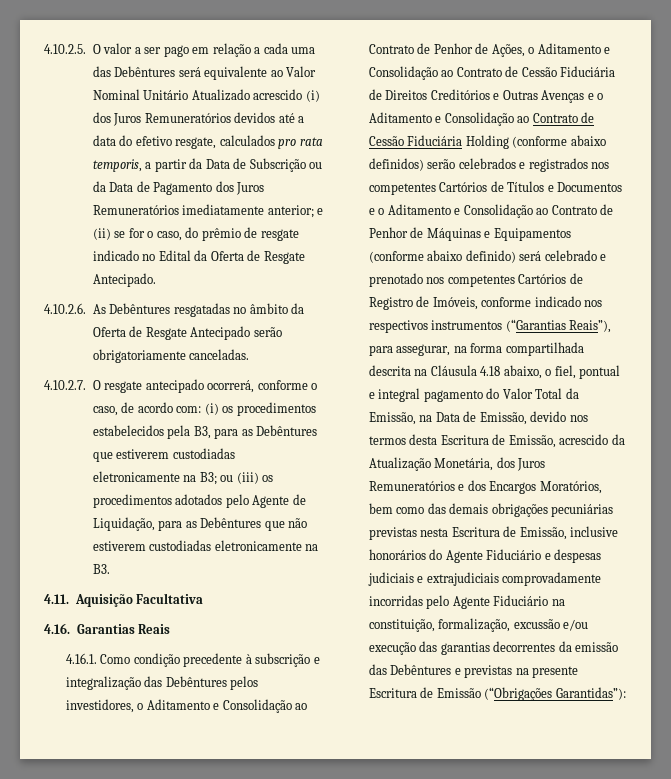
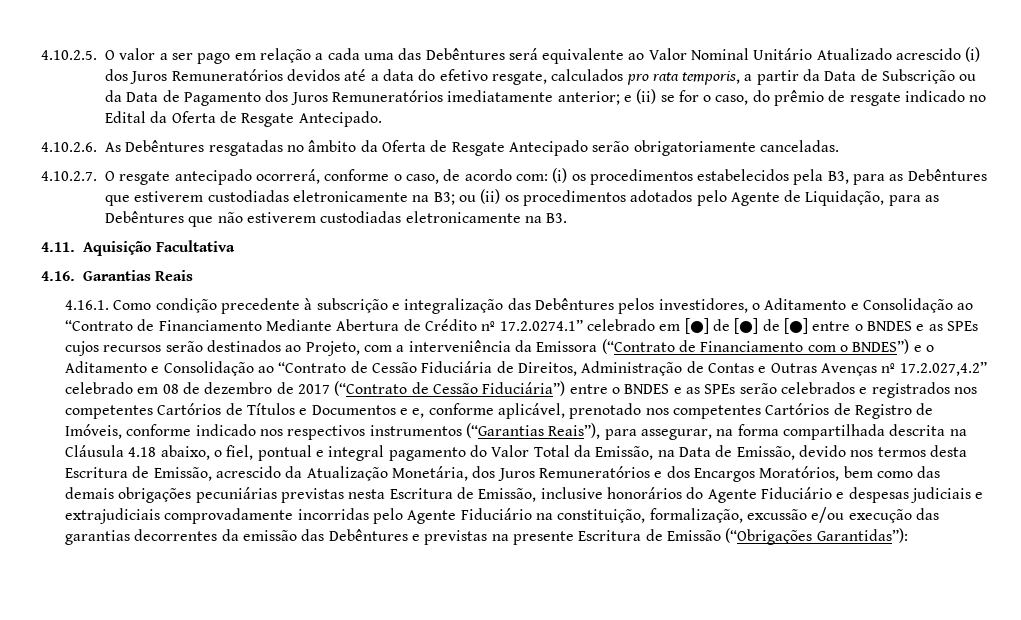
[236,472,259,484] (iii) -> [480,189,501,204] (ii)
[368,43,611,57] [368,66,616,80] [368,89,604,103] [368,112,595,126] [368,135,606,149] [368,158,424,171] Contrato de Penhor de Ações, o Aditamento e Consolidação ao Contrato de Cessão Fiduciária de Direitos Creditórios e Outras Avenças e o Aditamento e Consolidação ao Contrato de Cessão Fiduciária Holding (conforme abaixo definidos) -> [65,318,978,334] [65,339,934,356] [65,361,987,376] [65,381,736,396] “Contrato de Financiamento Mediante Abertura de Crédito nº 17.2.0274.1” celebrado em [●] de [●] de [●] entre o BNDES e as SPEs cujos recursos serão destinados ao Projeto, com a interveniência da Emissora (“Contrato de Financiamento com o BNDES”) e o Aditamento e Consolidação ao “Contrato de Cessão Fiduciária de Direitos, Administração de Contas e Outras Avenças nº 17.2.027,4.2” celebrado em 08 de dezembro de 2017 (“Contrato de Cessão Fiduciária”) entre o BNDES e as SPEs
[378,204,614,218] [368,227,571,241] [368,250,607,263] o Aditamento e Consolidação ao Contrato de Penhor de Máquinas e Equipamentos (conforme abaixo definido) será celebrado e -> [412,403,565,419] e, conforme aplicável,

